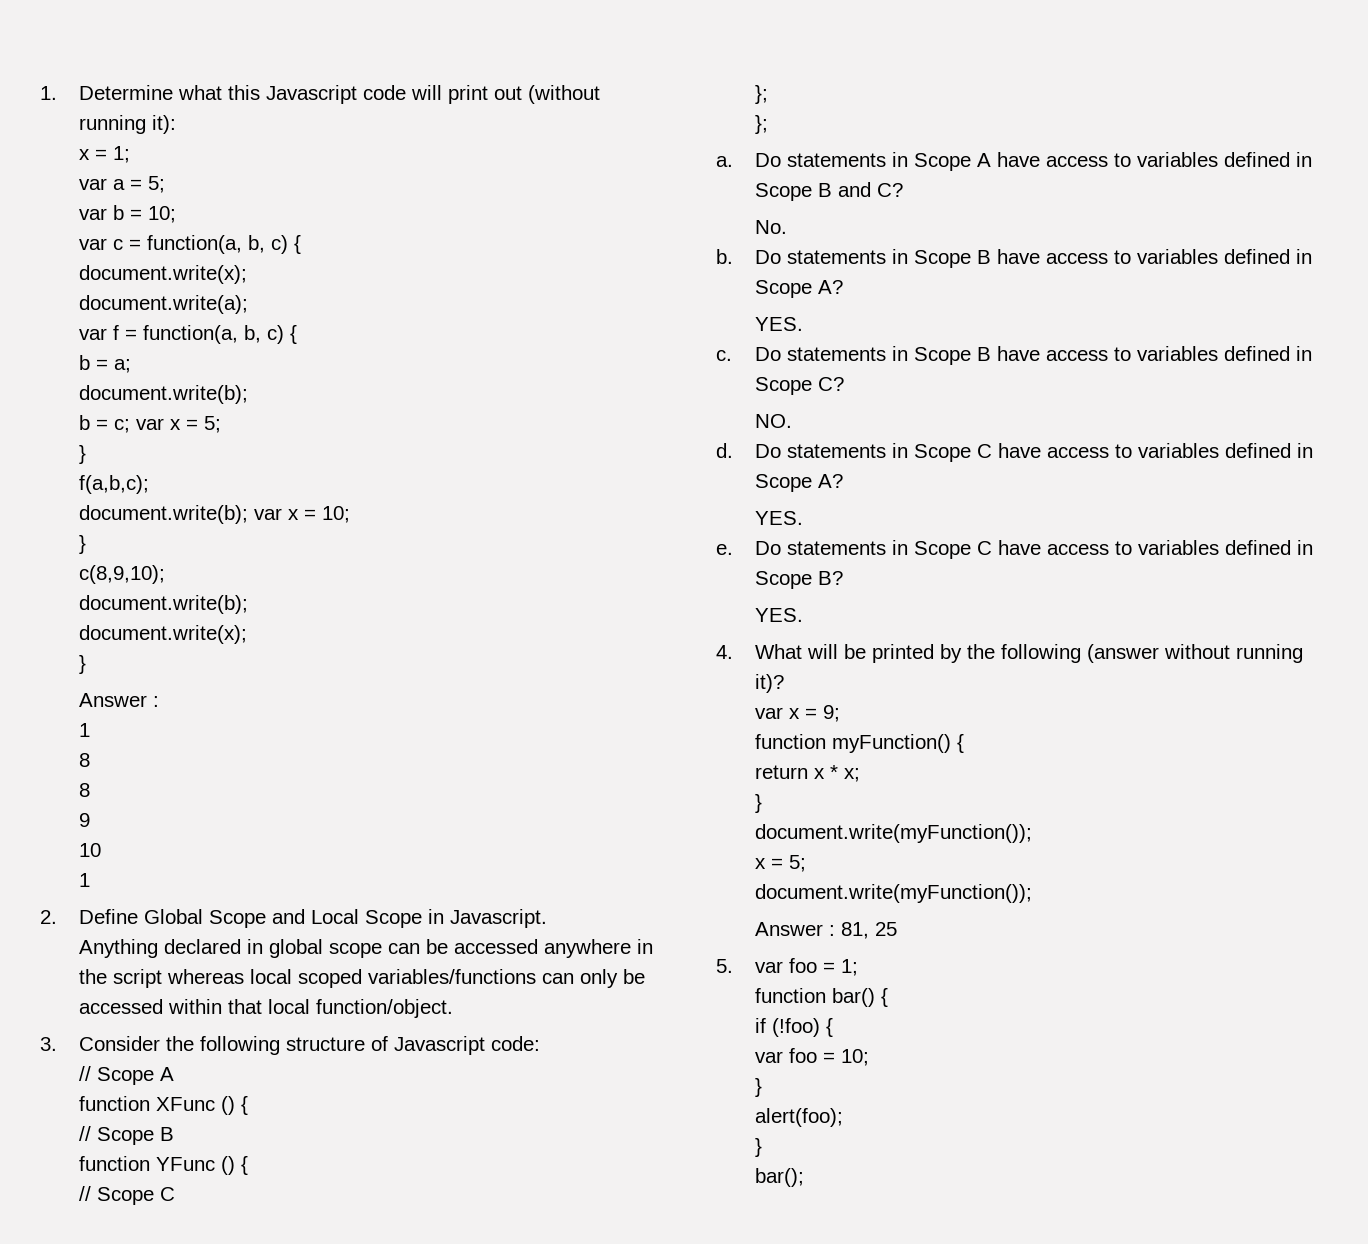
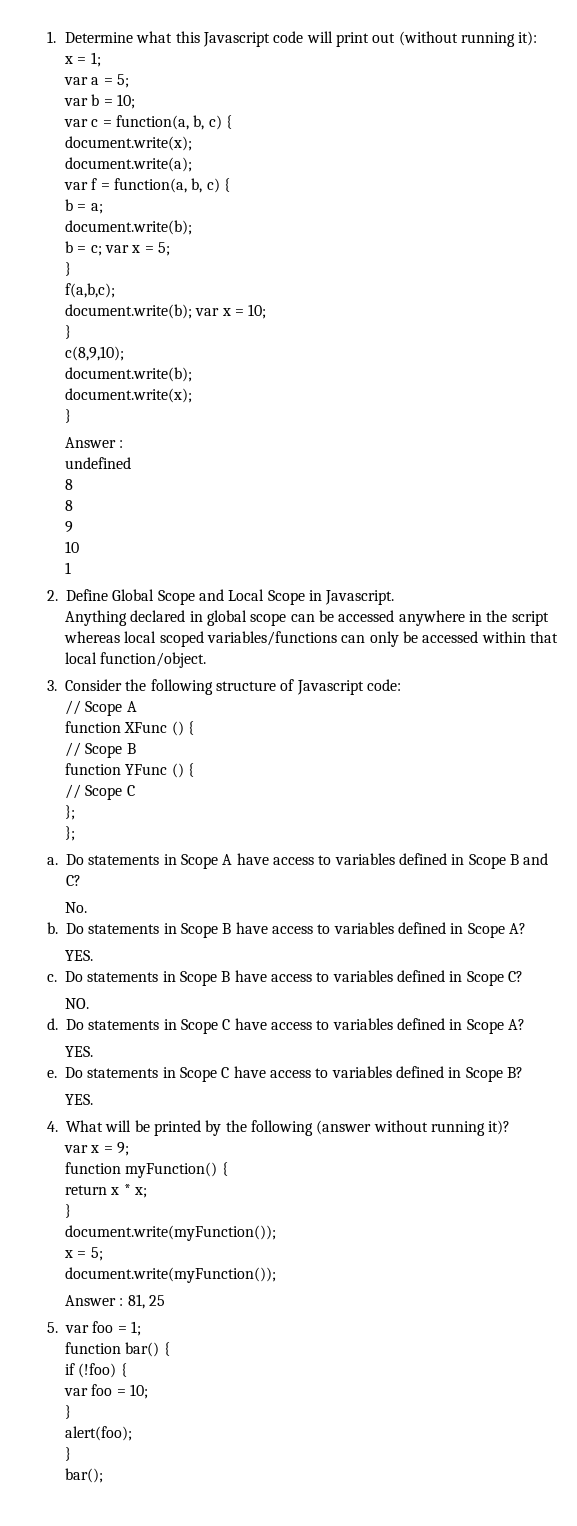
[78,723,90,737] 1 -> [65,457,132,469] undefined

